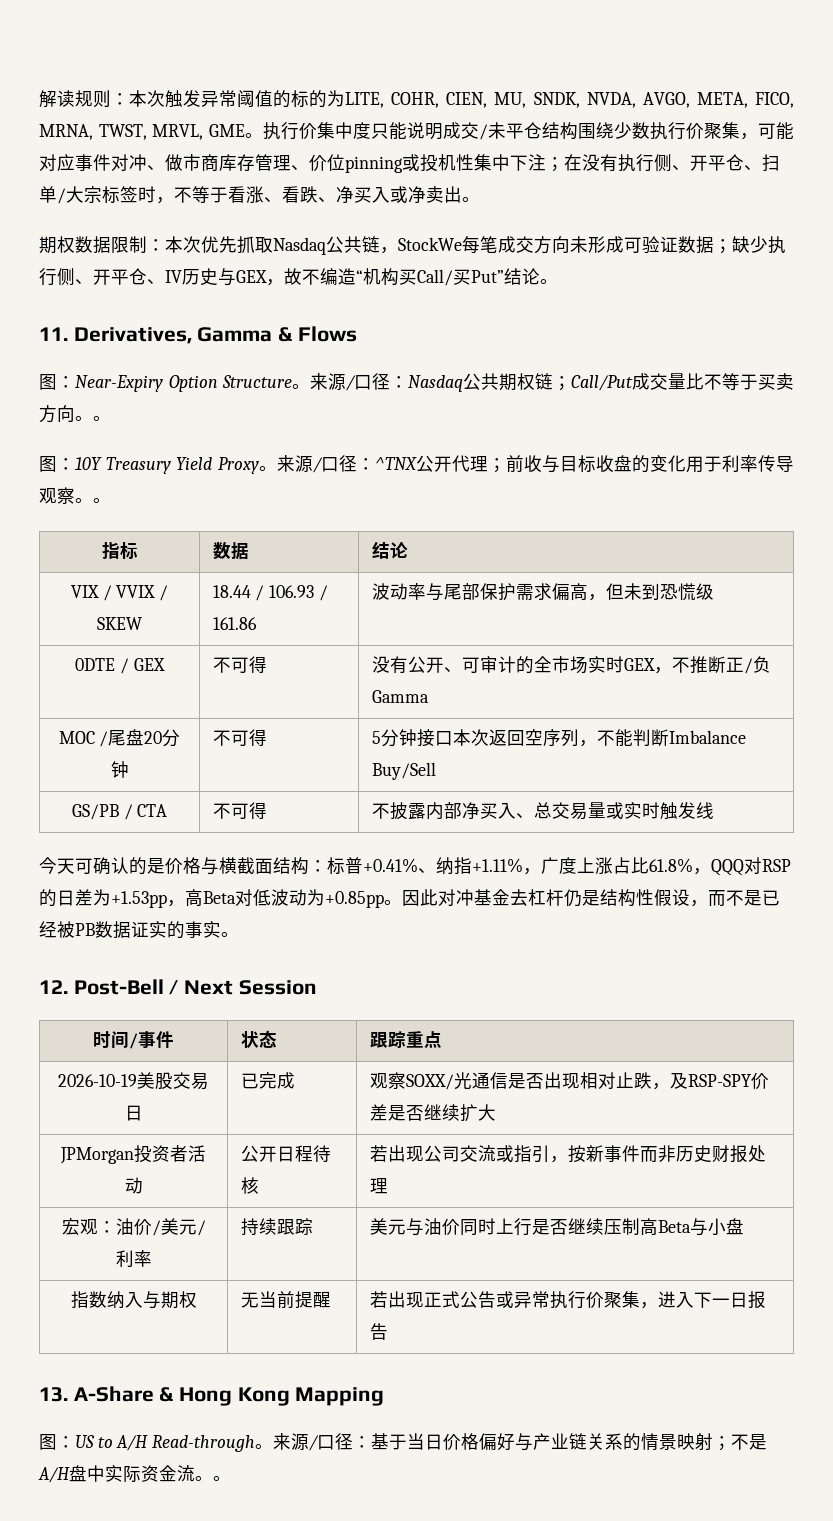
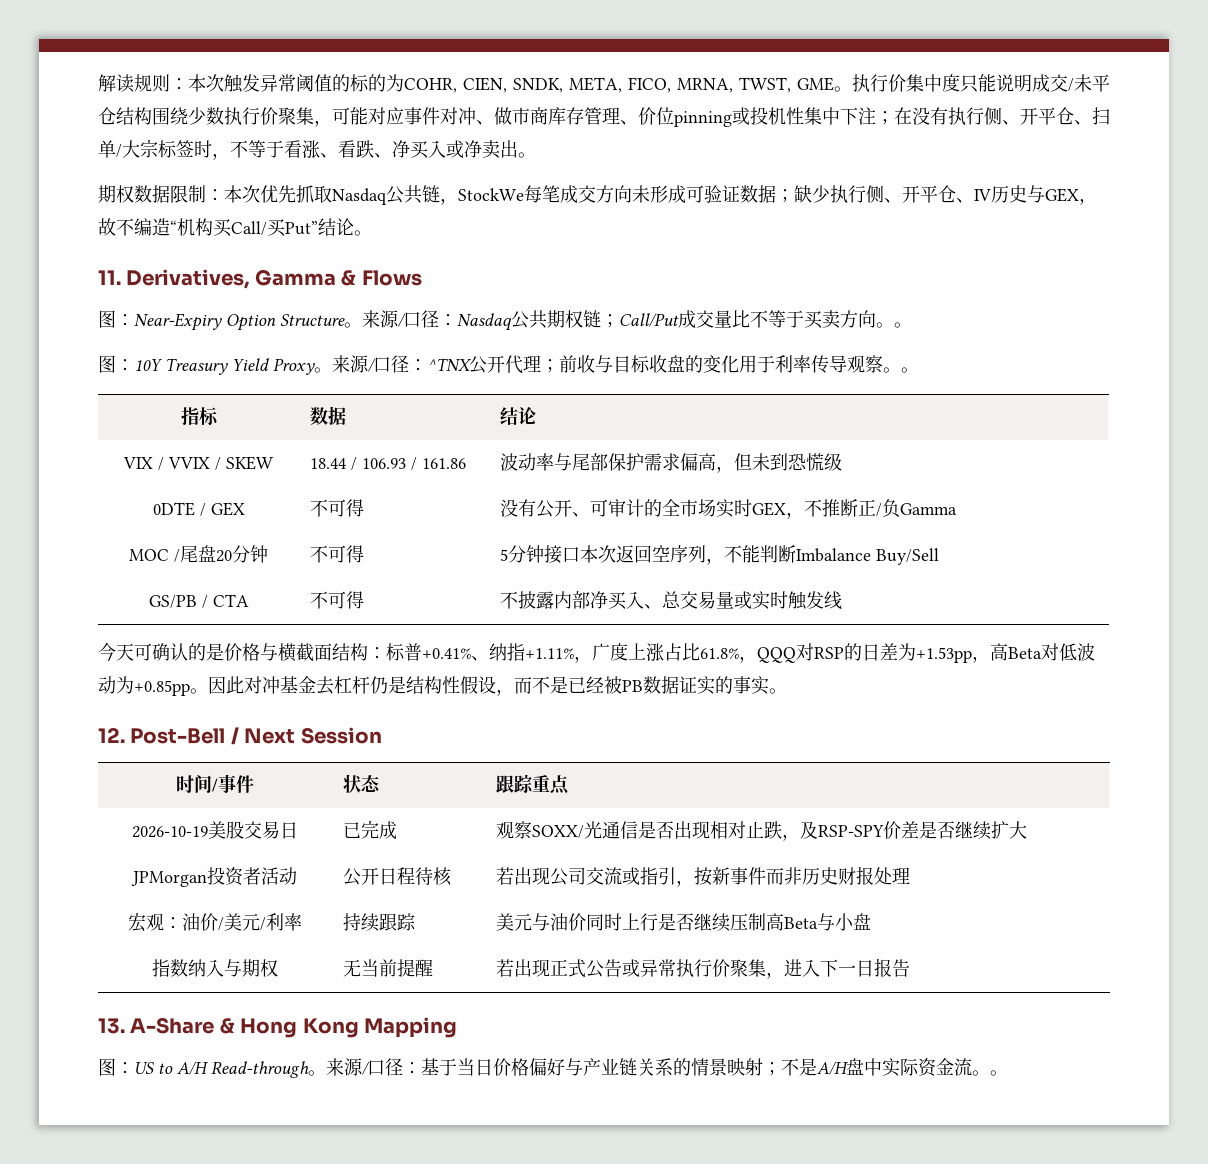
[345,92,384,108] LITE, -> (404, 83) none
[494,92,690,108] MU, SNDK, NVDA, AVGO, -> [513,78,563,93] SNDK,
[152,124,204,140] MRVL, -> (791, 85) none

